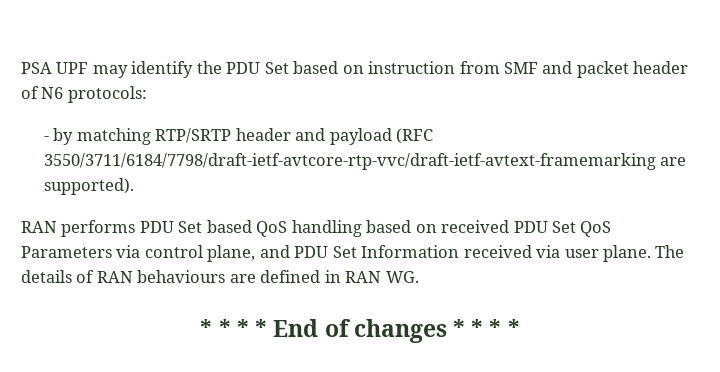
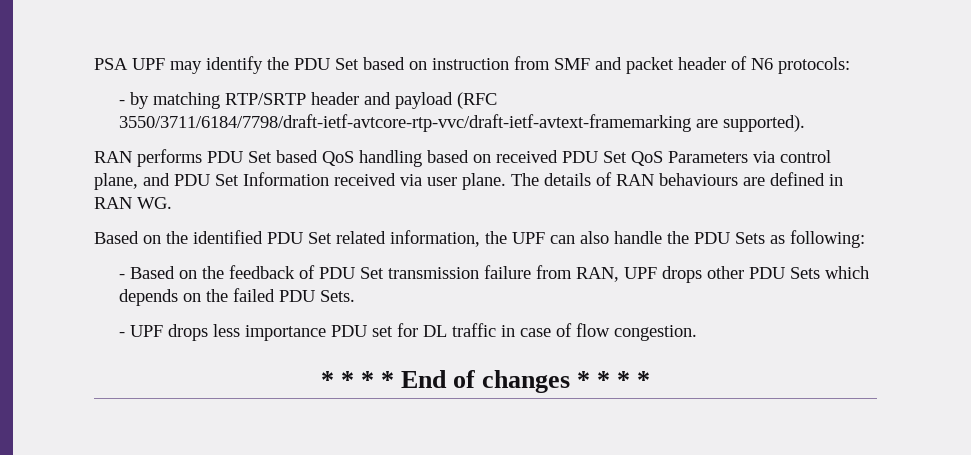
(419, 277) none -> [94,230,865,248] [119,265,870,283] [119,288,356,306] [119,323,698,341] // Based on the identified PDU Set related information, the UPF can also handle the PDU Sets as following: // - Based on the feedback of PDU Set transmission failure from RAN, UPF drops other PDU Sets which depends on the failed PDU Sets. // - UPF drops less importance PDU set for DL traffic in case of flow congestion.

